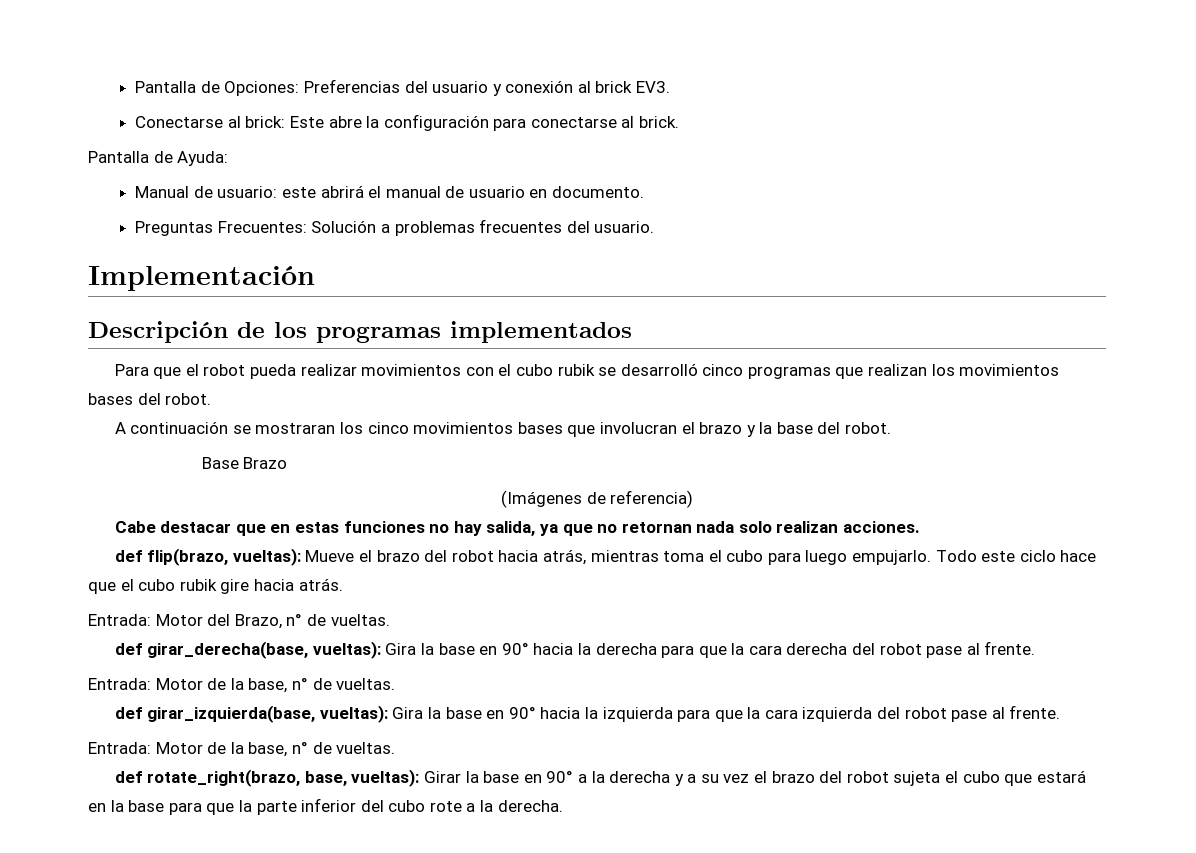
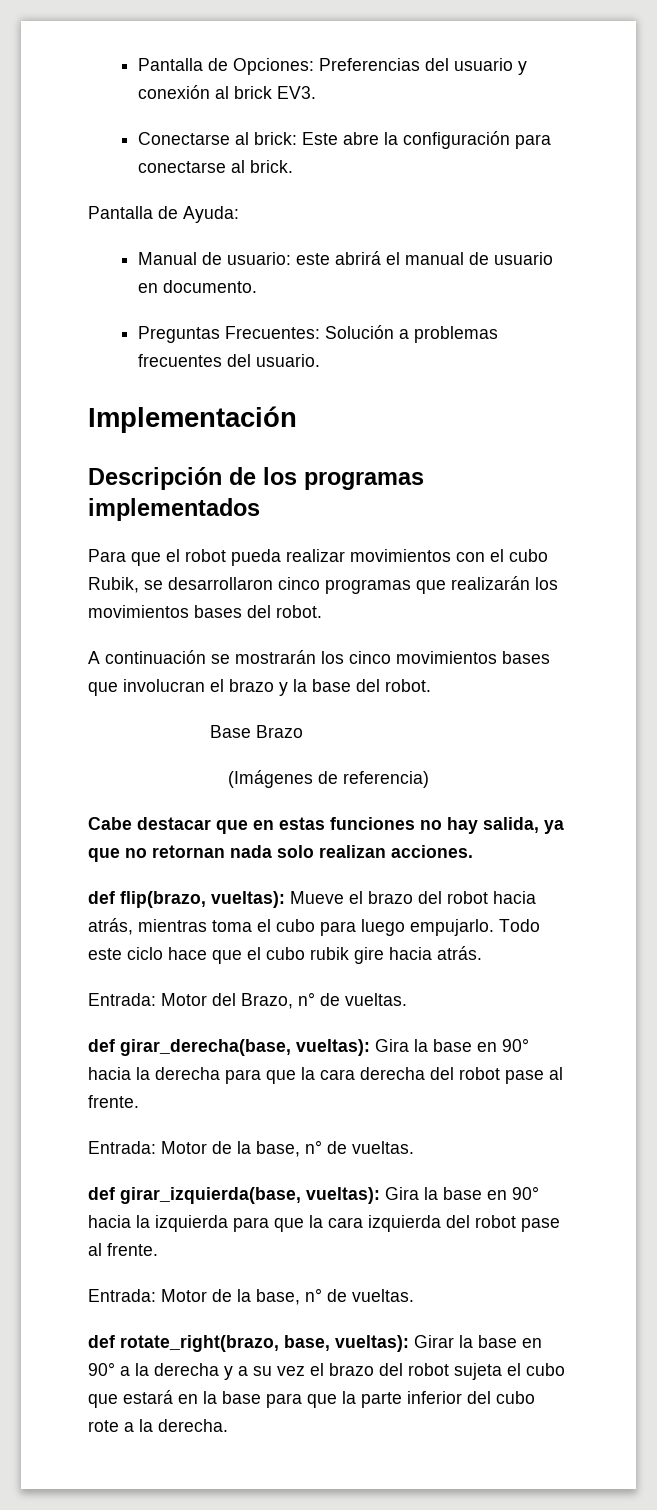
[557,363,698,376] rubik se desarrolló -> [88,577,273,593] Rubik, se desarrollaron
[868,364,928,376] realizan -> [451,576,530,590] realizarán
[255,423,336,434] mostraran -> [235,650,316,664] mostrarán

